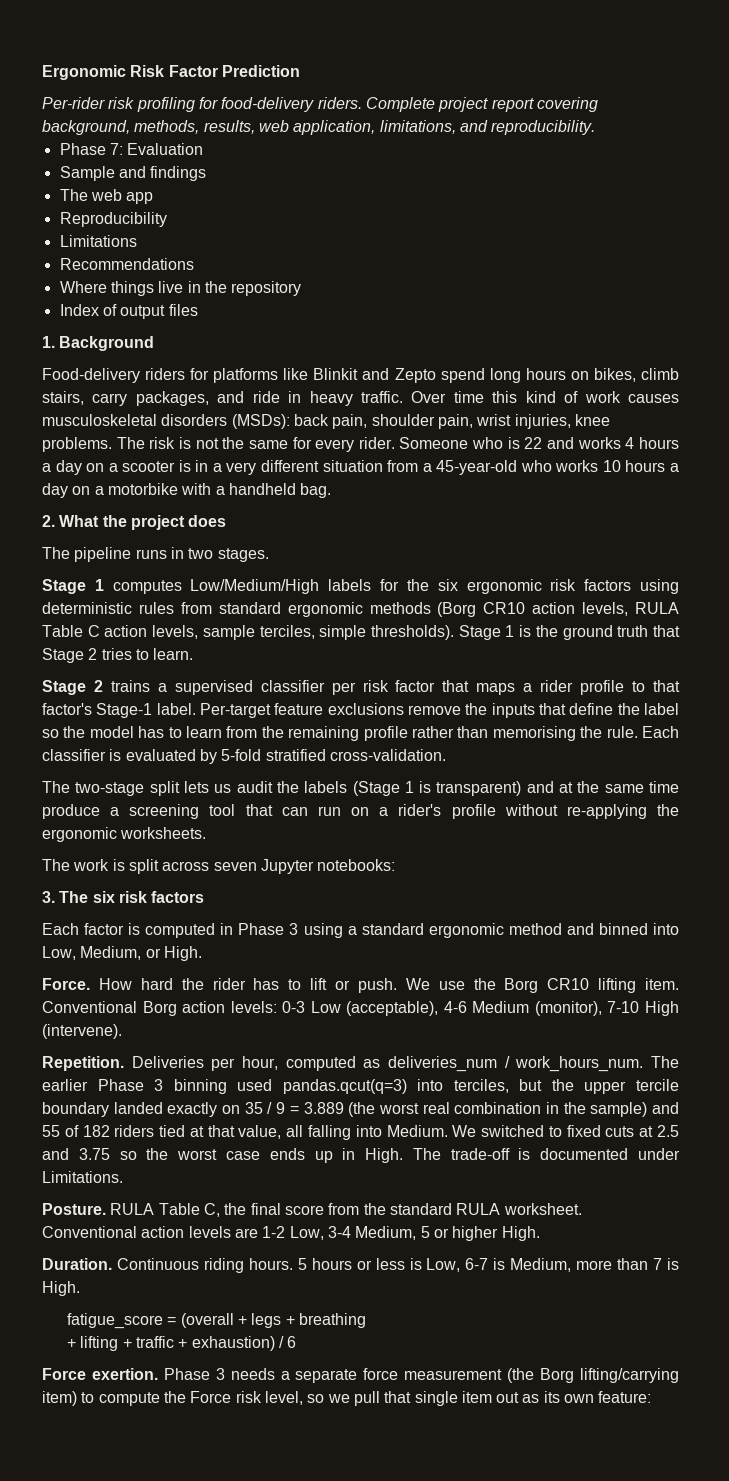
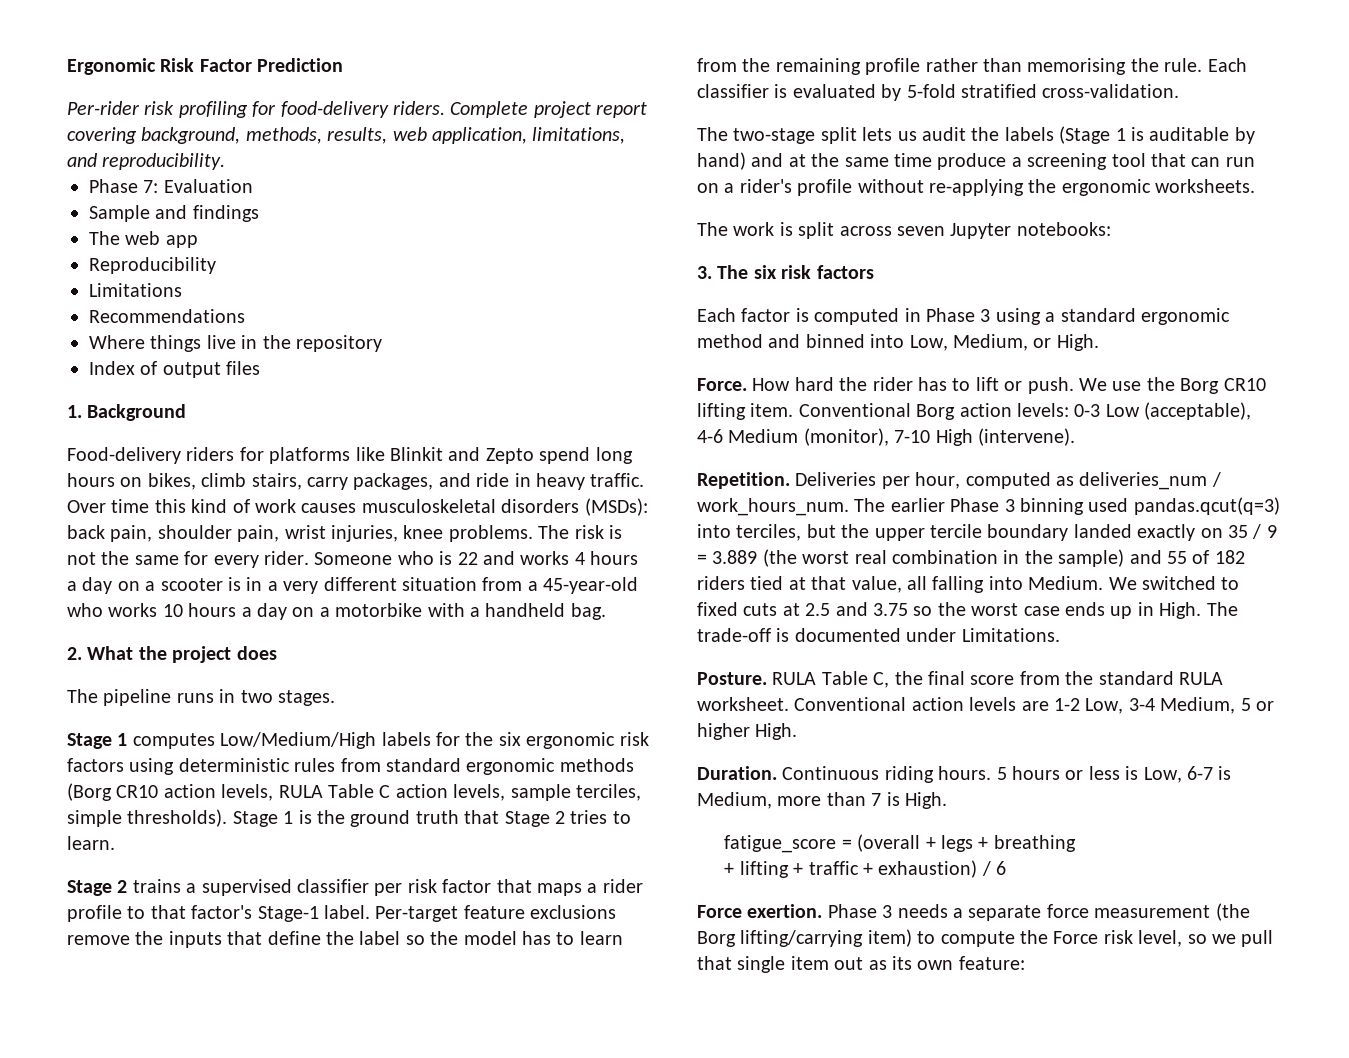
[436,781,522,796] transparent) -> [1149,127,1255,144] [697,152,746,170] auditable by hand)

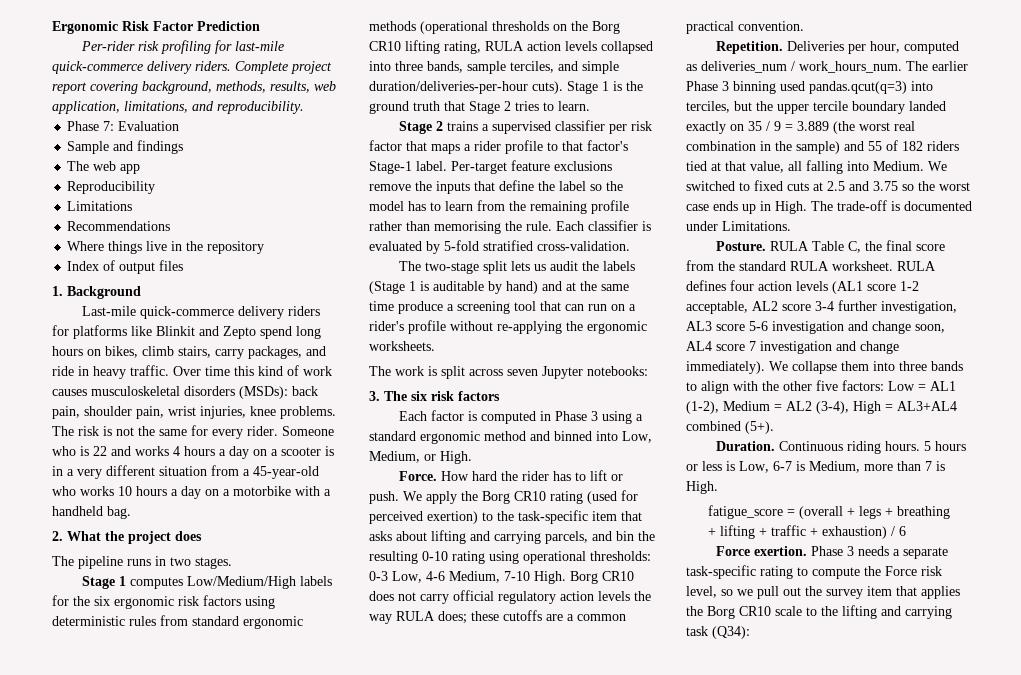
[280,101,389,118] food-delivery -> [235,41,285,51] [52,61,192,74] last-mile quick-commerce delivery
[67,447,181,464] Food-delivery -> [82,306,285,319] Last-mile quick-commerce delivery
[67,783,641,801] [67,809,228,827] (Borg CR10 action levels, RULA Table C action levels, sample terciles, simple thresholds). -> [420,21,620,34] [369,40,653,54] [369,61,619,74] [369,81,563,94] (operational thresholds on the Borg CR10 lifting rating, RULA action levels collapsed into three bands, sample terciles, and simple duration/deliveries-per-hour cuts).
[1112,377,1266,394] [697,402,1252,420] [697,428,1075,446] use the Borg CR10 lifting item. Conventional Borg action levels: 0-3 Low (acceptable), 4-6 Medium (monitor), 7-10 High (intervene). -> [426,490,638,504] [369,510,642,524] [369,530,655,544] [369,551,651,564] [369,571,634,584] [369,590,651,604] [369,610,626,624] [686,21,804,34] apply the Borg CR10 rating (used for perceived exertion) to the task-specific item that asks about lifting and carrying parcels, and bin the resulting 0-10 rating using operational thresholds: 0-3 Low, 4-6 Medium, 7-10 High. Borg CR10 does not carry official regulatory action levels the way RULA does; these cutoffs are a common practical convention.
[794,697,1274,714] [697,723,798,740] Conventional action levels are 1-2 Low, 3-4 Medium, 5 or higher High. -> [897,261,936,271] [686,280,919,294] [686,300,957,314] [686,321,945,334] [686,341,899,354] [686,361,963,374] [686,380,956,394] [686,401,957,414] [686,421,774,434] RULA defines four action levels (AL1 score 1-2 acceptable, AL2 score 3-4 further investigation, AL3 score 5-6 investigation and change soon, AL4 score 7 investigation and change immediately). We collapse them into three bands to align with the other five factors: Low = AL1 (1-2), Medium = AL2 (3-4), High = AL3+AL4 combined (5+).
[1046,903,1250,921] [697,929,912,947] force measurement (the Borg lifting/carrying item) -> [686,565,793,579] task-specific rating
[697,956,1025,973] that single item out as its own feature: -> [783,586,960,599] [686,605,952,619] [686,626,750,639] out the survey item that applies the Borg CR10 scale to the lifting and carrying task (Q34):

